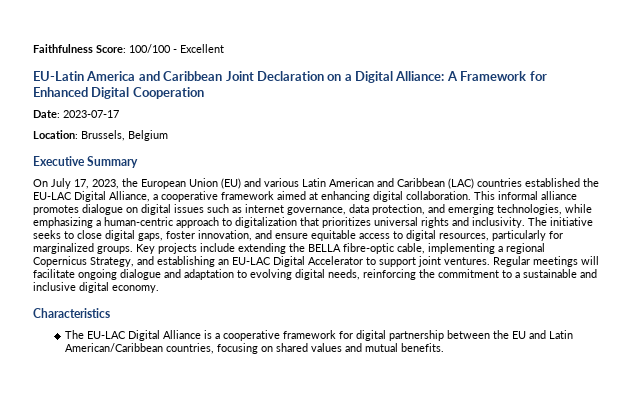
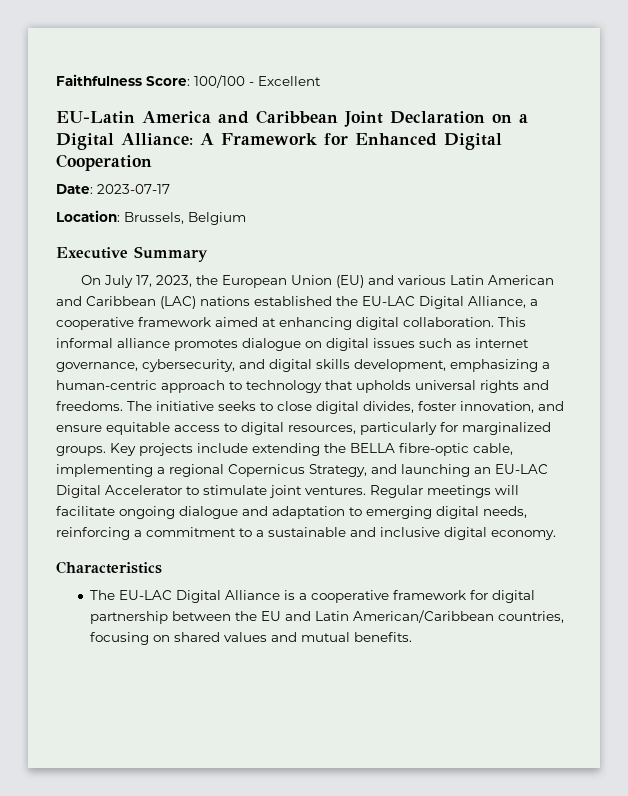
[477,178,522,187] countries -> [200,296,250,306] nations
[349,204,592,215] data protection, and emerging technologies, while -> [142,359,446,372] cybersecurity, and digital skills development,
[235,217,371,228] digitalization that prioritizes -> [246,380,411,393] technology that upholds
[472,217,525,228] inclusivity. -> [56,401,123,411] freedoms.
[138,233,163,241] gaps, -> [363,401,414,413] divides,
[157,256,215,267] establishing -> [401,464,470,477] launching
[379,257,416,267] support -> [203,485,267,495] stimulate
[250,269,292,280] evolving -> [366,506,432,519] emerging
[419,269,435,278] the -> [134,530,142,537] a

